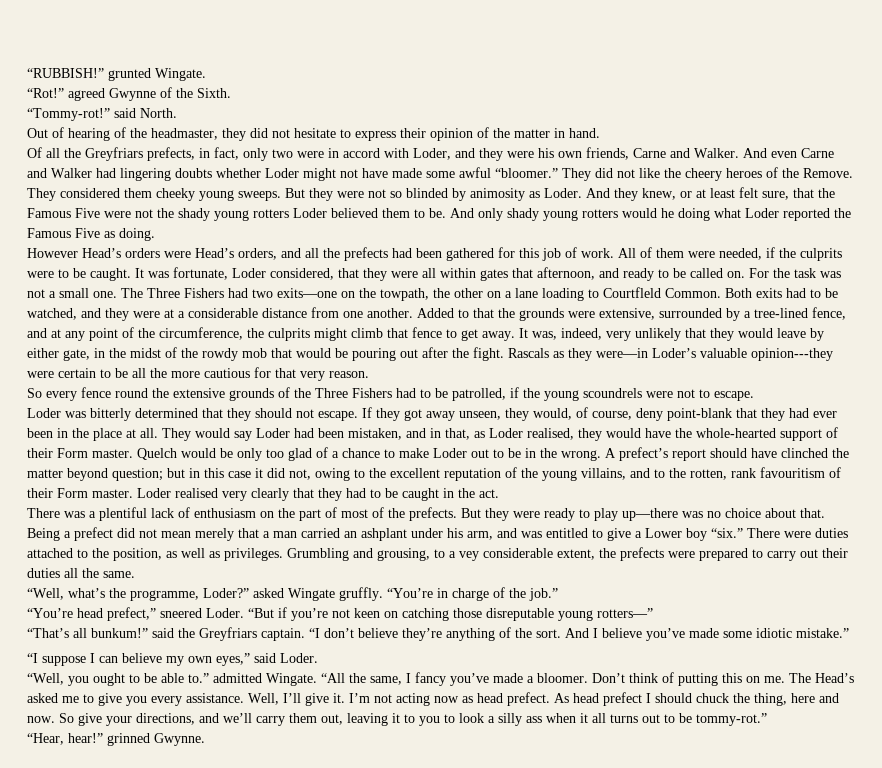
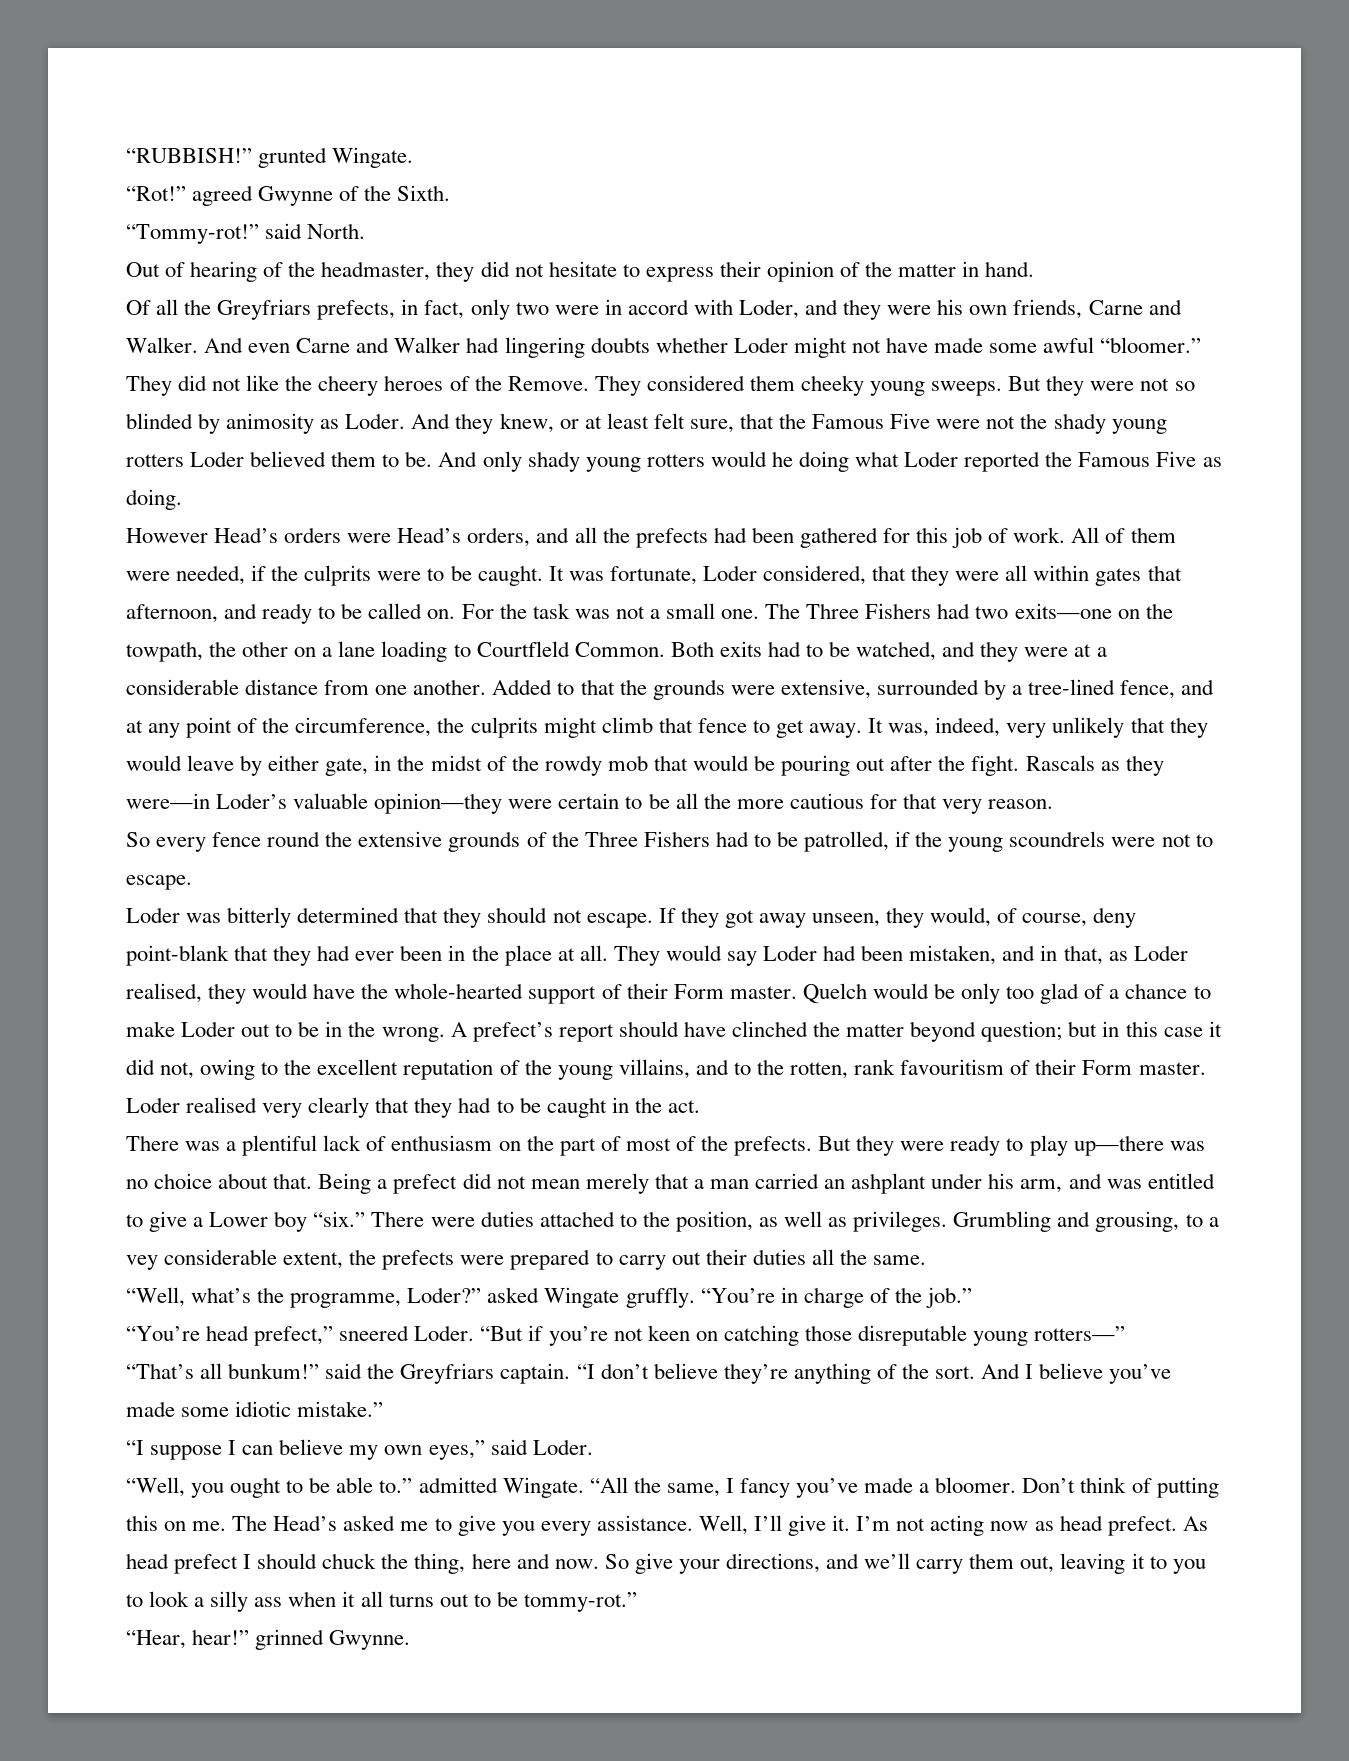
[751,348,833,361] opinion---they -> [374,793,503,814] opinion—they

